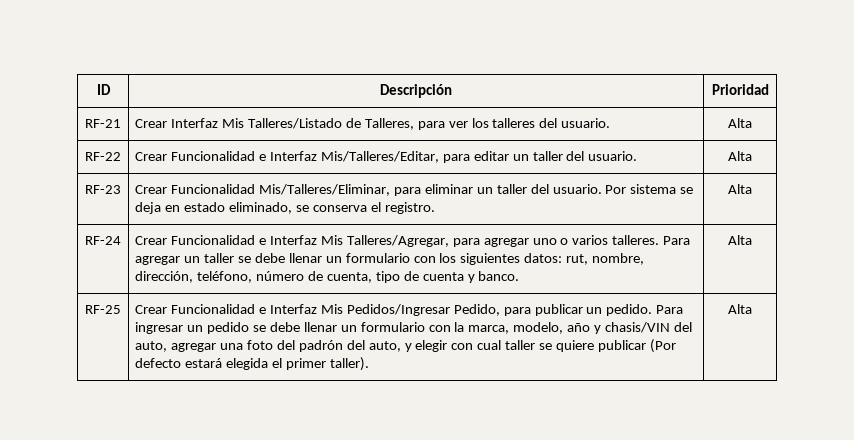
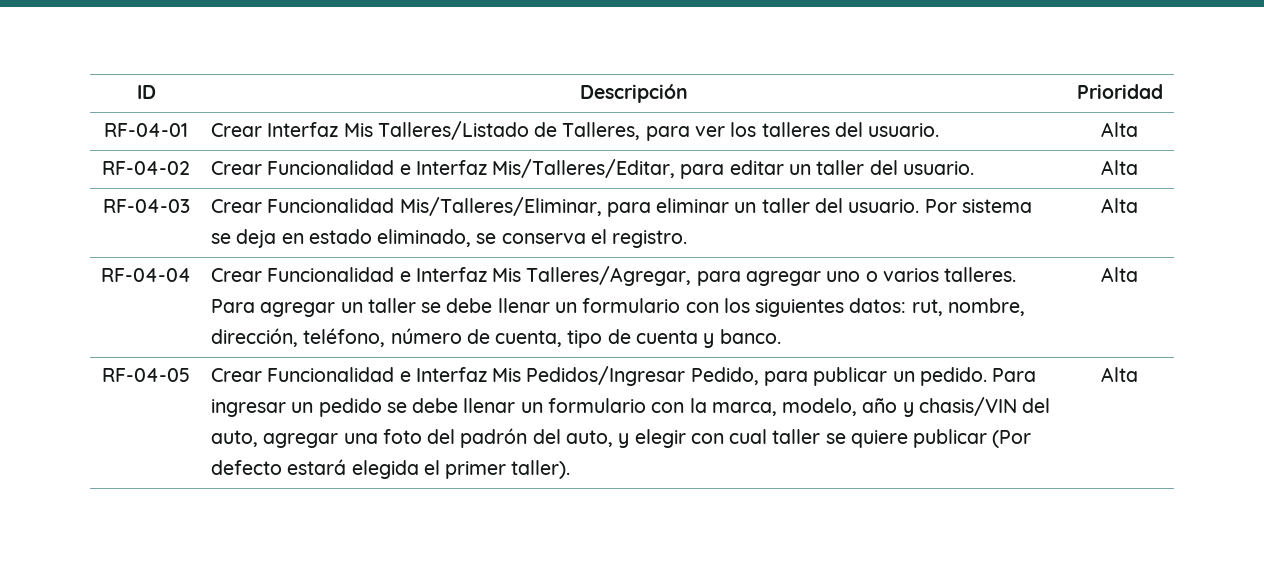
[85,119,121,128] RF-21 -> [104,123,188,137] RF-04-01
[85,152,121,161] RF-22 -> [102,161,190,175] RF-04-02
[85,185,121,194] RF-23 -> [102,199,190,213] RF-04-03
[85,236,121,245] RF-24 -> [101,268,191,282] RF-04-04
[85,305,121,314] RF-25 -> [102,368,190,382] RF-04-05

